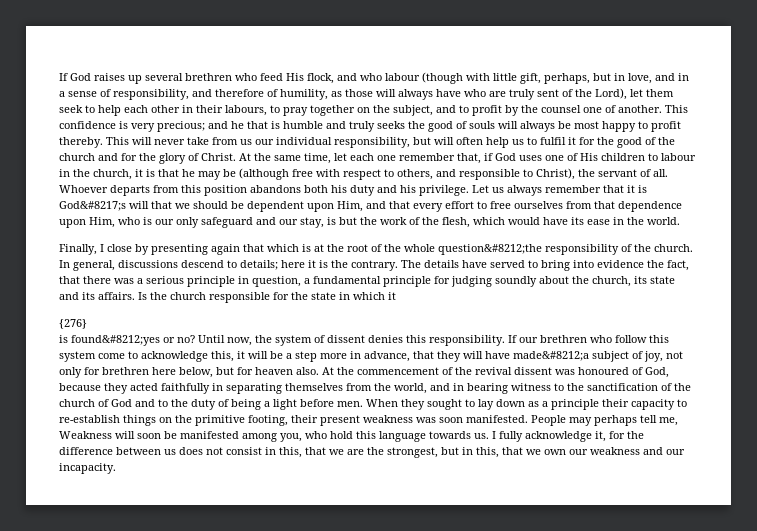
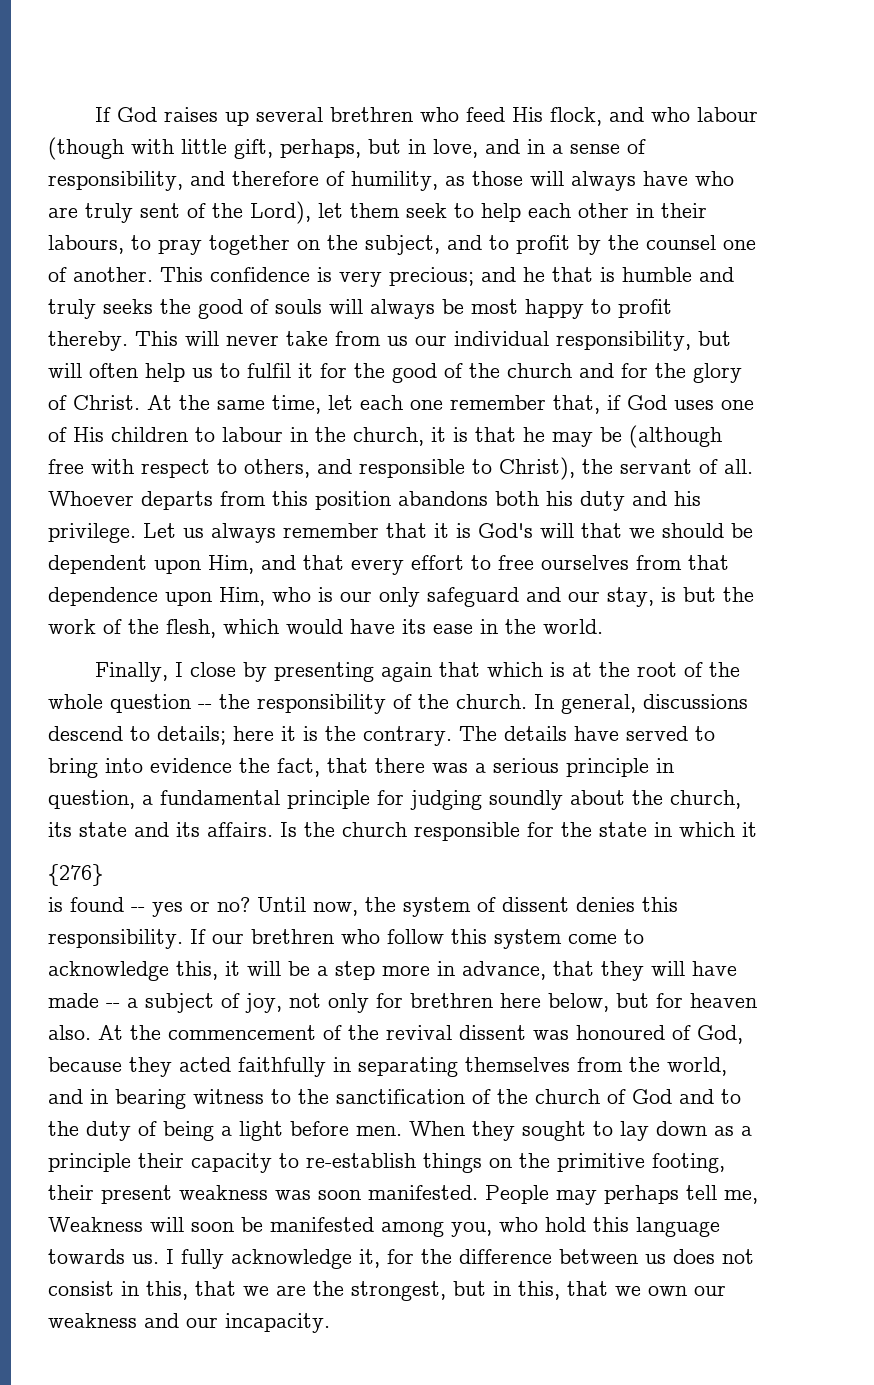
[59,201,126,211] God&#8217;s -> [478,523,533,538] God's
[438,244,542,255] question&#8212;the -> [110,694,250,713] question -- the
[71,335,160,346] found&#8212;yes -> [70,897,183,917] found -- yes
[513,351,589,361] made&#8212;a -> [48,993,138,1008] made -- a

